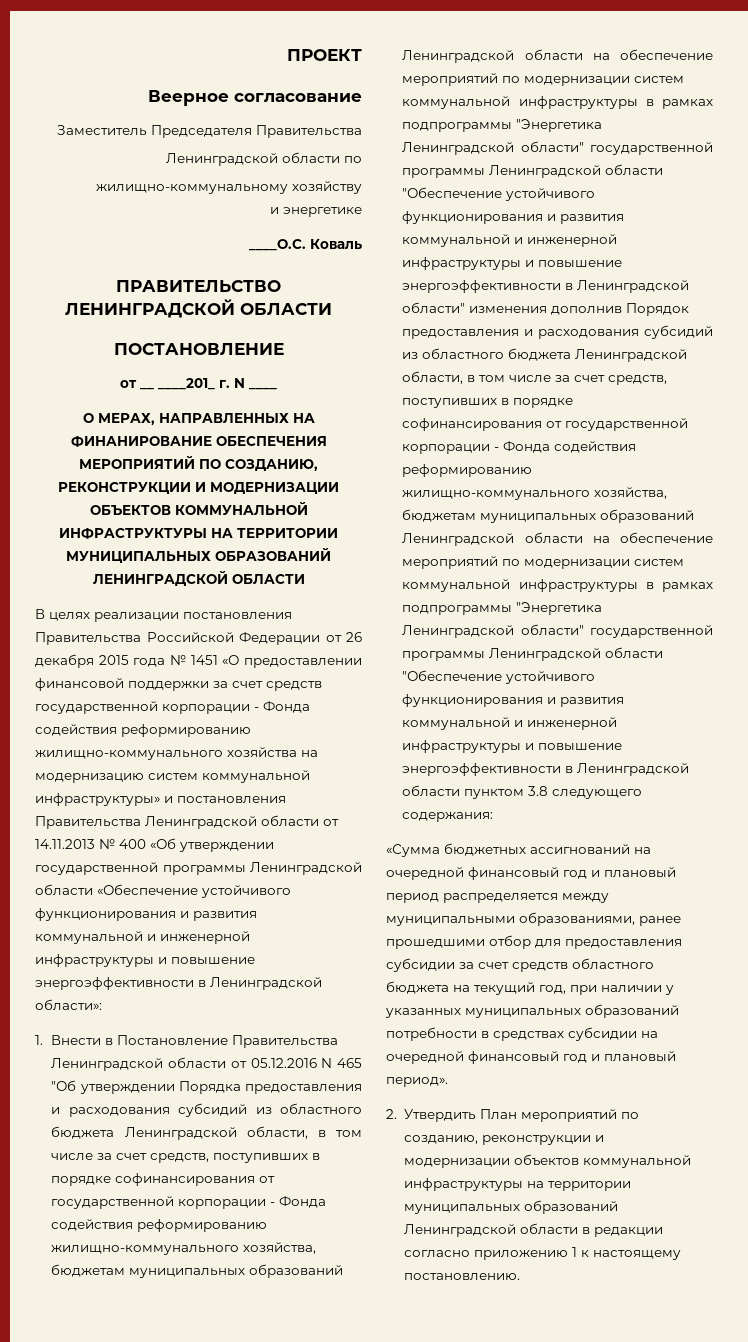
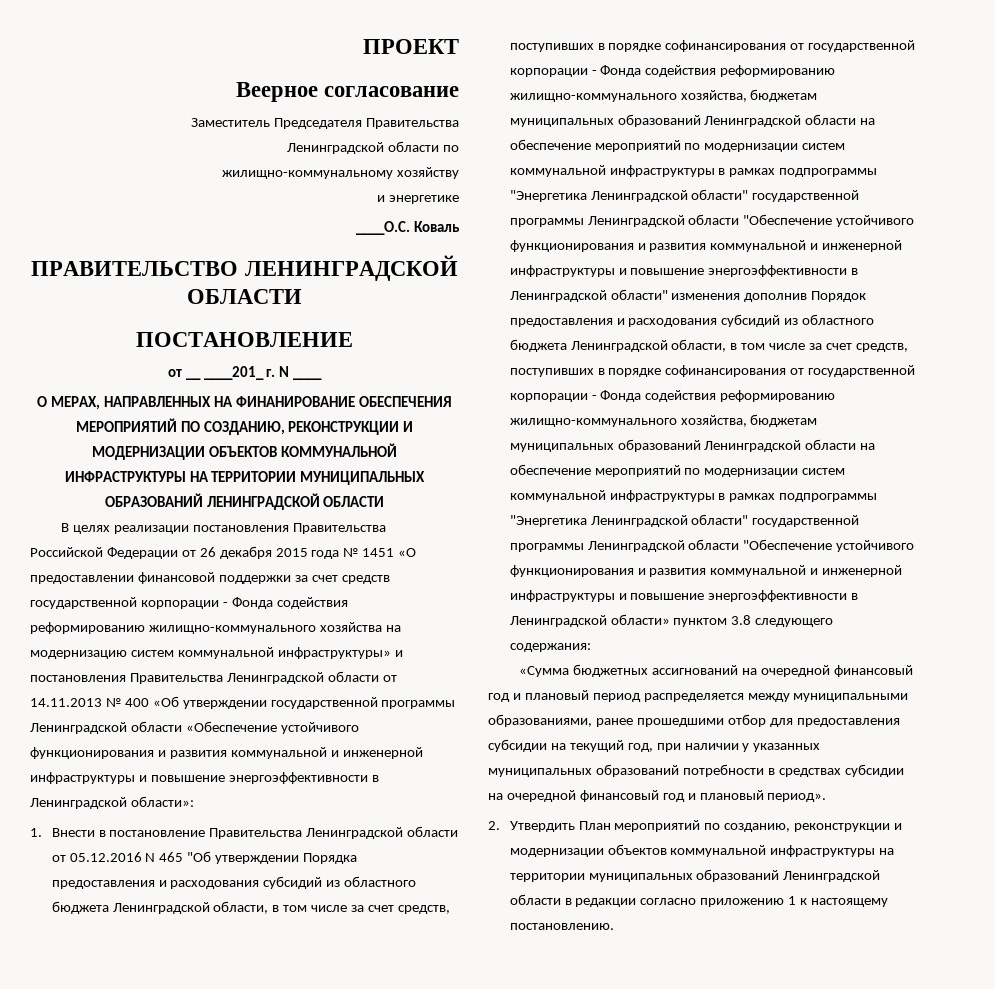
[117,1035,229,1045] Постановление -> [109,830,206,837] постановление
[402,785,461,796] области -> [610,614,670,625] области»
[459,958,654,972] [386,981,449,994] за счет средств областного бюджета -> (547, 745) none

